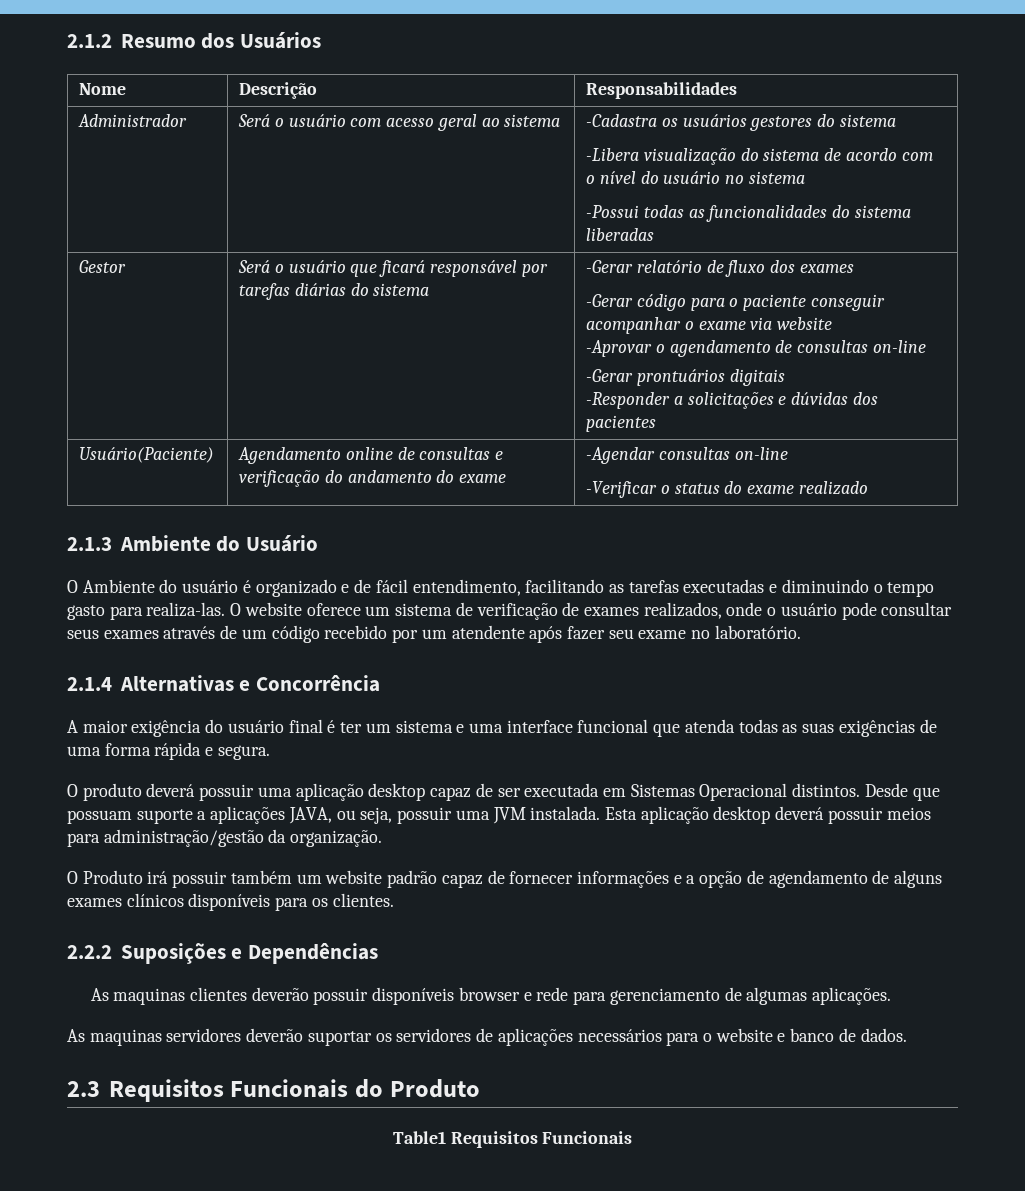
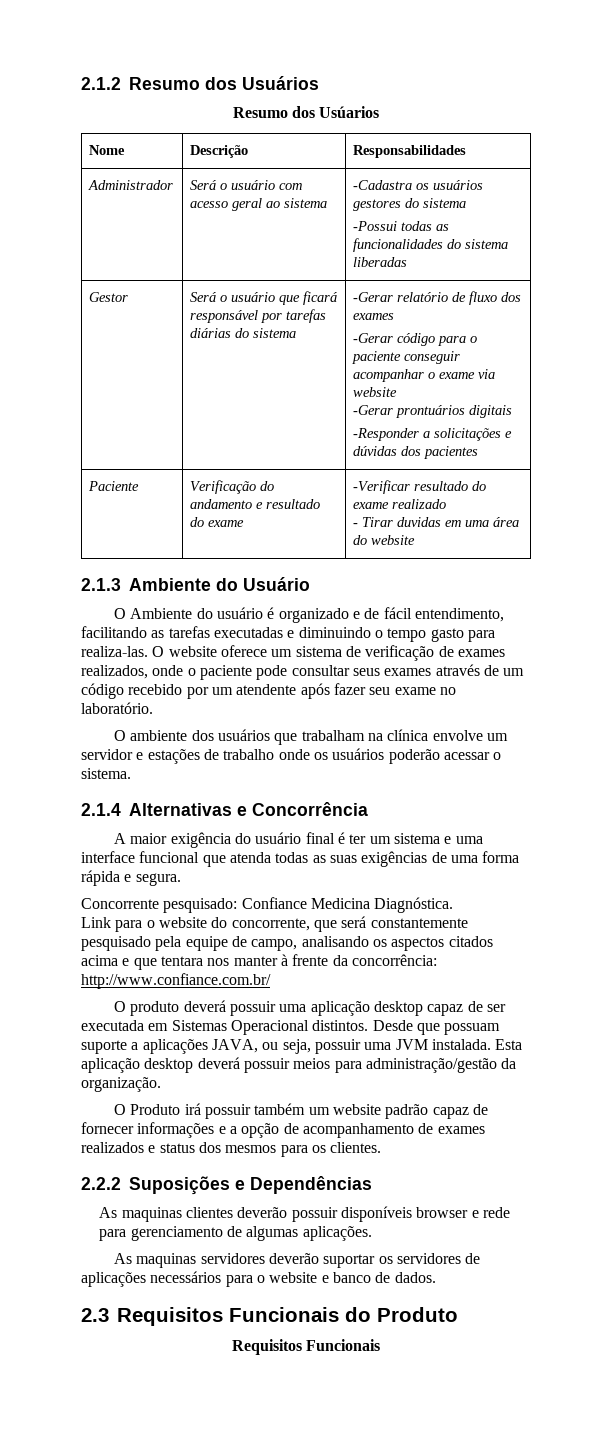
(322, 40) none -> [232,106,380,118] // Resumo dos Usúarios
[586,147,933,165] [586,171,805,184] // -Libera visualização do sistema de acordo com o nível do usuário no sistema -> (467, 203) none
[586,340,926,357] // -Aprovar o agendamento de consultas on-line -> (398, 392) none
[79,447,215,463] [238,447,504,464] [239,469,507,487] [586,447,788,464] [586,481,868,498] Usuário(Paciente) | Agendamento online de consultas e verificação do andamento do exame | -Agendar consultas on-line // -Verificar o status do exame realizado -> [88,481,140,491] [190,480,275,494] [190,499,321,509] [190,517,245,527] [353,480,487,494] [353,499,447,509] [353,517,520,527] [353,535,416,545] Paciente | Verificação do andamento e resultado do exame | -Verificar resultado do exame realizado // - Tirar duvidas em uma área do website
[780,603,837,616] usuário -> [199,665,252,680] paciente
(801, 632) none -> [114,729,509,745] [81,748,502,764] [81,768,131,779] // O ambiente dos usuários que trabalham na clínica envolve um servidor e estações de trabalho onde os usuários poderão acessar o sistema.
(270, 752) none -> [81,897,454,913] [81,916,468,932] [81,936,493,951] [81,954,437,970] [81,973,271,989] // Concorrente pesquisado: Confiance Medicina Diagnóstica. // Link para o website do concorrente, que será constantemente pesquisado pela equipe de campo, analisando os aspectos citados acima e que tentara nos manter à frente da concorrência: http://www.confiance.com.br/
[768,870,943,888] [67,893,271,911] agendamento de alguns exames clínicos disponíveis -> [302,1123,485,1138] [81,1142,277,1153] acompanhamento de exames realizados e status dos mesmos
[392,1131,446,1144] Table1 -> (458, 1314) none

